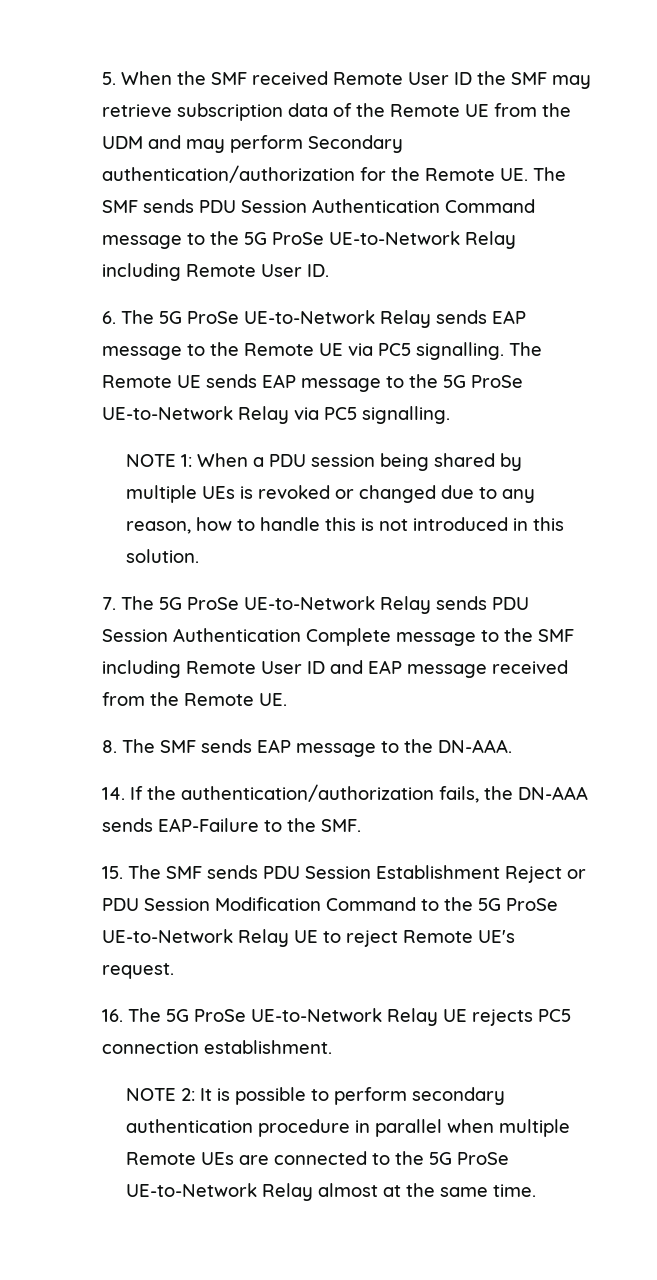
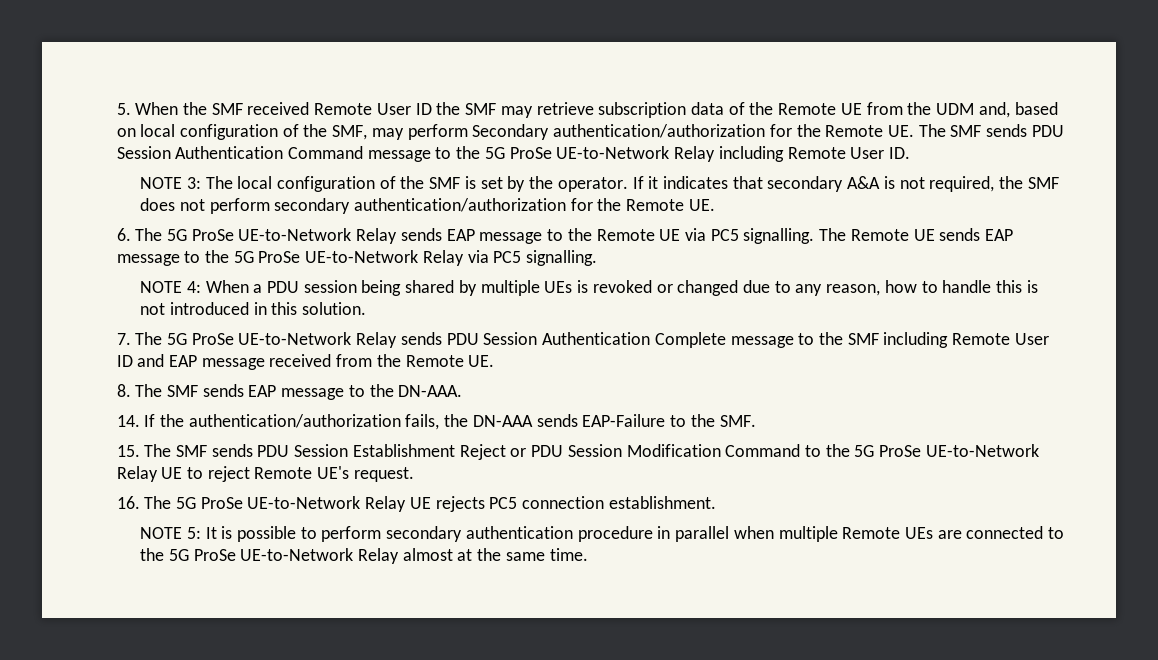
[147,135,181,149] and -> [978,102,1058,118] [116,124,368,140] and, based on local configuration of the SMF,
(329, 270) none -> [140,176,1059,192] [140,198,715,214] // NOTE 3: The local configuration of the SMF is set by the operator. If it indicates that secondary A&A is not required, the SMF does not perform secondary authentication/authorization for the Remote UE.
[181,454,193,467] 1: -> [186,281,201,293] 4:
[181,1088,196,1101] 2: -> [186,527,201,539] 5:

